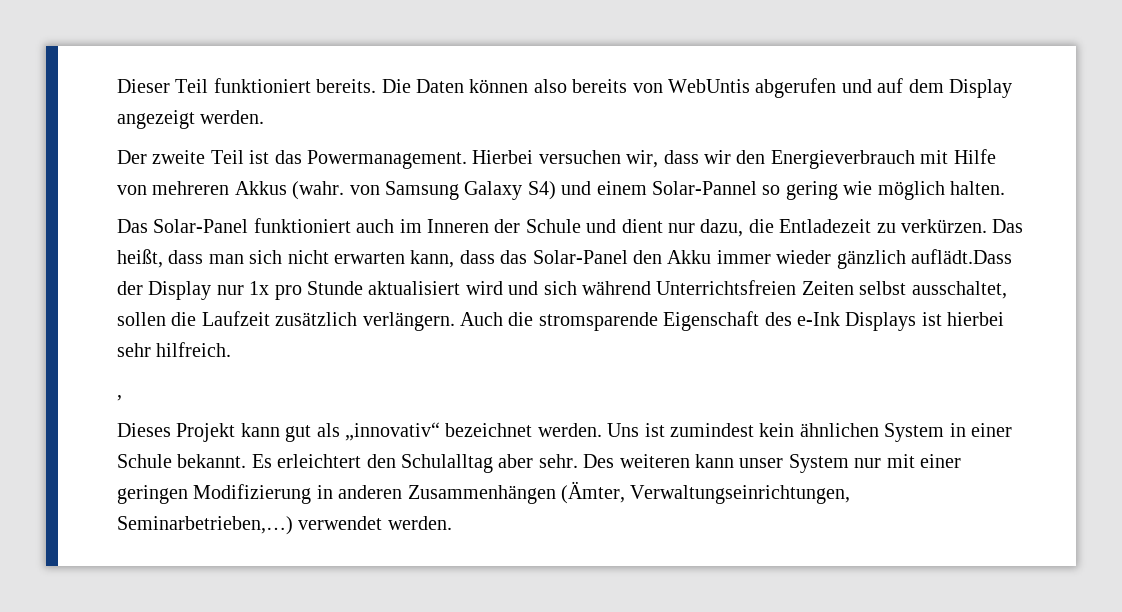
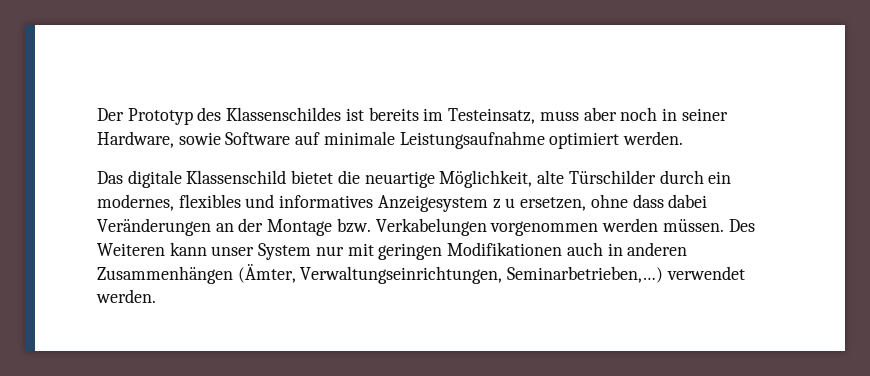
[117,78,1012,98] [117,110,265,129] [117,149,996,169] [117,181,1005,200] [117,218,1024,237] [117,249,1012,269] [117,280,1007,300] [117,311,1005,331] [117,342,232,357] [117,395,122,401] [117,422,1012,442] [117,454,690,473] Dieser Teil funktioniert bereits. Die Daten können also bereits von WebUntis abgerufen und auf dem Display angezeigt werden. // Der zweite Teil ist das Powermanagement. Hierbei versuchen wir, dass wir den Energieverbrauch mit Hilfe von mehreren Akkus (wahr. von Samsung Galaxy S4) und einem Solar-Pannel so gering wie möglich halten. // Das Solar-Panel funktioniert auch im Inneren der Schule und dient nur dazu, die Entladezeit zu verkürzen. Das heißt, dass man sich nicht erwarten kann, dass das Solar-Panel den Akku immer wieder gänzlich auflädt.Dass der Display nur 1x pro Stunde aktualisiert wird und sich während Unterrichtsfreien Zeiten selbst ausschaltet, sollen die Laufzeit zusätzlich verlängern. Auch die stromsparende Eigenschaft des e-Ink Displays ist hierbei sehr hilfreich. // , // Dieses Projekt kann gut als „innovativ“ bezeichnet werden. Uns ist zumindest kein ähnlichen System in einer Schule bekannt. Es erleichtert den Schulalltag aber sehr. Des weiteren -> [97,107,728,125] [97,131,684,149] [97,170,732,188] [97,194,708,212] [97,218,755,236] [97,243,165,256] Der Prototyp des Klassenschildes ist bereits im Testeinsatz, muss aber noch in seiner Hardware, sowie Software auf minimale Leistungsaufnahme optimiert werden. // Das digitale Klassenschild bietet die neuartige Möglichkeit, alte Türschilder durch ein modernes, flexibles und informatives Anzeigesystem z u ersetzen, ohne dass dabei Veränderungen an der Montage bzw. Verkabelungen vorgenommen werden müssen. Des Weiteren
[919,454,961,468] [117,484,312,504] einer geringen Modifizierung -> [378,242,603,260] geringen Modifikationen auch

